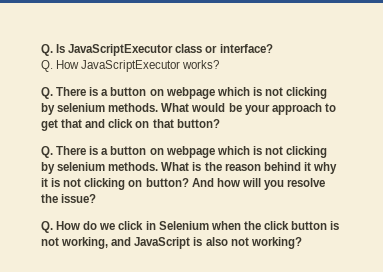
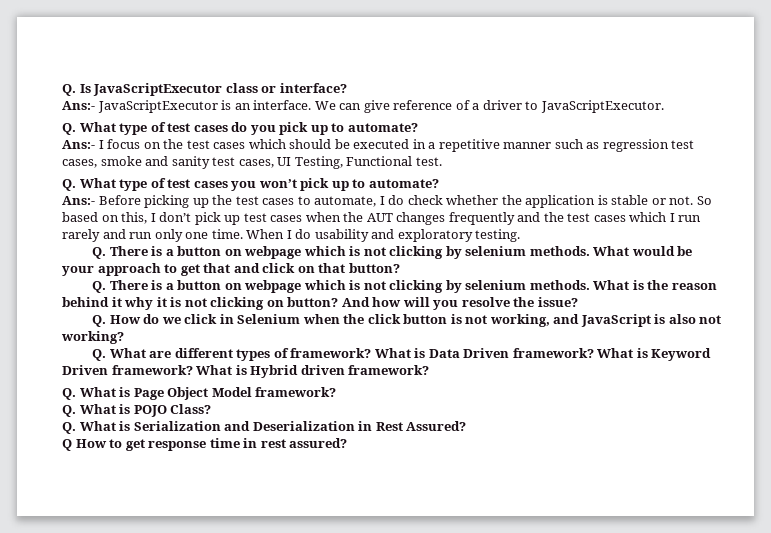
[41,60,220,72] Q. How JavaScriptExecutor works? -> [62,100,664,113] [62,122,418,135] [62,139,695,152] [62,156,442,169] [62,178,439,191] [62,195,712,208] [62,212,702,225] [62,229,521,242] Ans:- JavaScriptExecutor is an interface. We can give reference of a driver to JavaScriptExecutor. // Q. What type of test cases do you pick up to automate? // Ans:- I focus on the test cases which should be executed in a repetitive manner such as regression test cases, smoke and sanity test cases, UI Testing, Functional test. // Q. What type of test cases you won’t pick up to automate? // Ans:- Before picking up the test cases to automate, I do check whether the application is stable or not. So based on this, I don’t pick up test cases when the AUT changes frequently and the test cases which I run rarely and run only one time. When I do usability and exploratory testing.
(302, 243) none -> [92,348,712,361] [62,365,430,378] [62,387,337,400] [62,404,212,417] [62,421,467,434] [62,438,348,451] // Q. What are different types of framework? What is Data Driven framework? What is Keyword Driven framework? What is Hybrid driven framework? // Q. What is Page Object Model framework? // Q. What is POJO Class? // Q. What is Serialization and Deserialization in Rest Assured? // Q How to get response time in rest assured?

